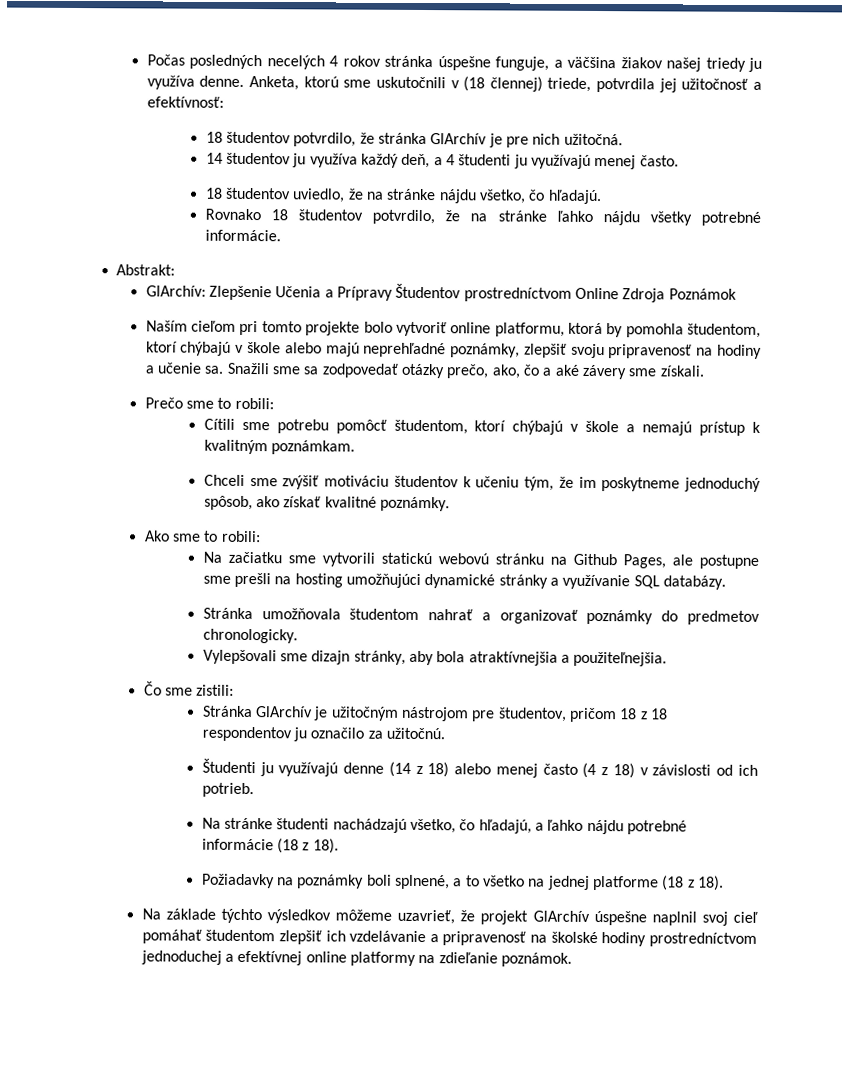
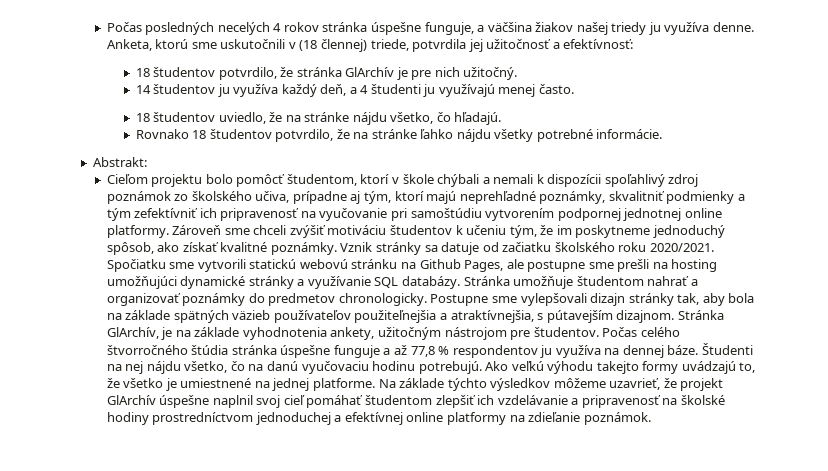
[563,133,623,146] užitočná. -> [463,67,518,80] užitočný.
[145,283,737,303] [145,320,761,338] [145,341,762,359] [144,362,705,380] [144,397,274,410] [203,418,761,436] [203,439,356,455] [203,474,278,487] GlArchív: Zlepšenie Učenia a Prípravy Študentov prostredníctvom Online Zdroja Poznámok // Naším cieľom pri tomto projekte bolo vytvoriť online platformu, ktorá by pomohla študentom, ktorí chýbajú v škole alebo majú neprehľadné poznámky, zlepšiť svoju pripravenosť na hodiny a učenie sa. Snažili sme sa zodpovedať otázky prečo, ako, čo a aké závery sme získali. // Prečo sme to robili: // Cítili sme potrebu pomôcť študentom, ktorí chýbajú v škole a nemajú prístup k kvalitným poznámkam. // Chceli sme -> [106,174,699,187] [106,191,745,204] [106,208,722,221] [106,225,287,238] Cieľom projektu bolo pomôcť študentom, ktorí v škole chýbali a nemali k dispozícii spoľahlivý zdroj poznámok zo školského učiva, prípadne aj tým, ktorí majú neprehľadné poznámky, skvalitniť podmienky a tým zefektívniť ich pripravenosť na vyučovanie pri samoštúdiu vytvorením podpornej jednotnej online platformy. Zároveň sme chceli
[144,530,261,543] [202,551,282,564] // Ako sme to robili: // Na začiatku -> [340,242,714,255] [106,259,166,272] Vznik stránky sa datuje od začiatku školského roku 2020/2021. Spočiatku
[202,607,341,620] // Stránka umožňovala -> [463,276,574,289] Stránka umožňuje
[202,649,668,667] [143,681,235,696] [201,705,669,723] [201,726,446,742] [201,758,759,779] [201,782,254,798] [201,817,688,835] [201,838,339,854] [201,873,724,891] // Vylepšovali sme dizajn stránky, aby bola atraktívnejšia a použiteľnejšia. // Čo sme zistili: // Stránka GlArchív je užitočným nástrojom pre študentov, pričom 18 z 18 respondentov ju označilo za užitočnú. // Študenti ju využívajú denne (14 z 18) alebo menej často (4 z 18) v závislosti od ich potrieb. // Na stránke študenti nachádzajú všetko, čo hľadajú, a ľahko nájdu potrebné informácie (18 z 18). // Požiadavky na poznámky boli splnené, a to všetko na jednej platforme (18 z 18). // -> [430,293,755,306] [106,310,724,323] [106,327,680,340] [106,343,753,358] [106,361,756,374] [106,378,375,391] Postupne sme vylepšovali dizajn stránky tak, aby bola na základe spätných väzieb používateľov použiteľnejšia a atraktívnejšia, s pútavejším dizajnom. Stránka GlArchív, je na základe vyhodnotenia ankety, užitočným nástrojom pre študentov. Počas celého štvorročného štúdia stránka úspešne funguje a až 77,8 % respondentov ju využíva na dennej báze. Študenti na nej nájdu všetko, čo na danú vyučovaciu hodinu potrebujú. Ako veľkú výhodu takejto formy uvádzajú to, že všetko je umiestnené na jednej platforme.

